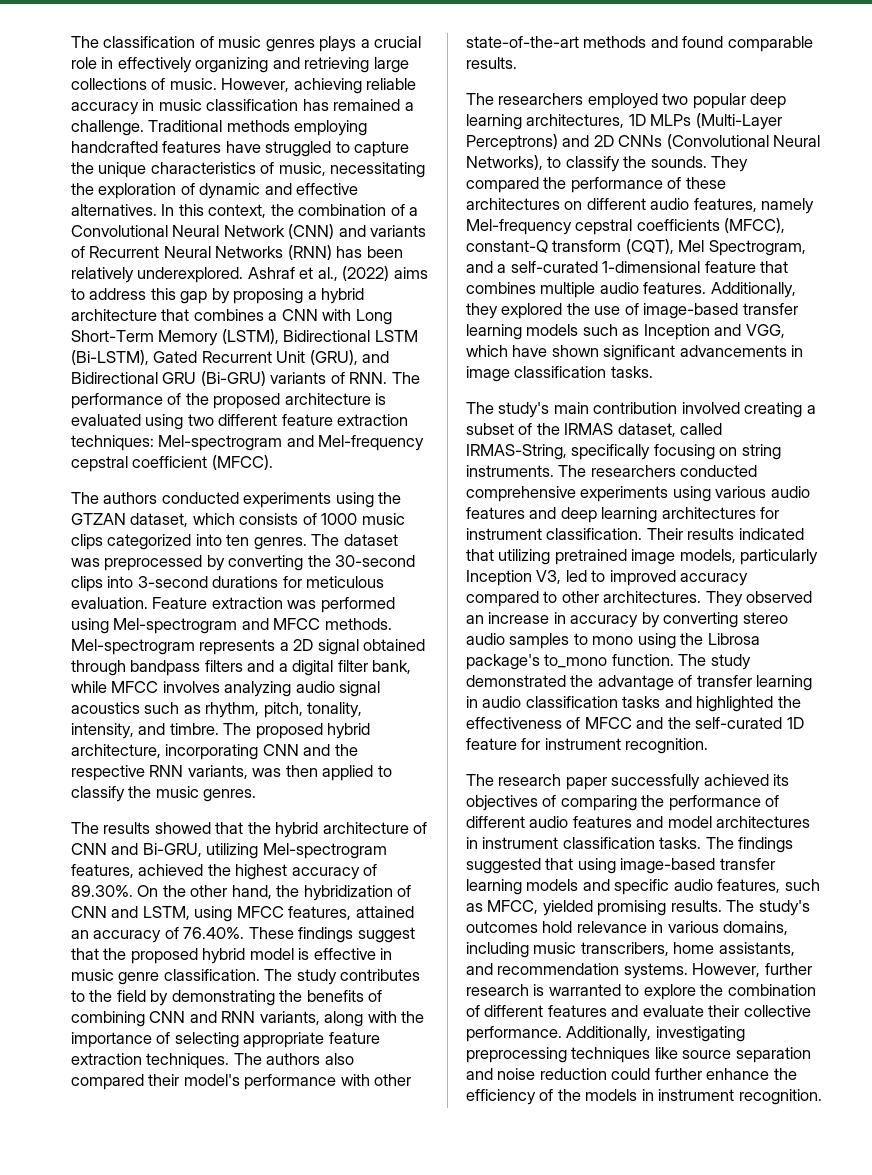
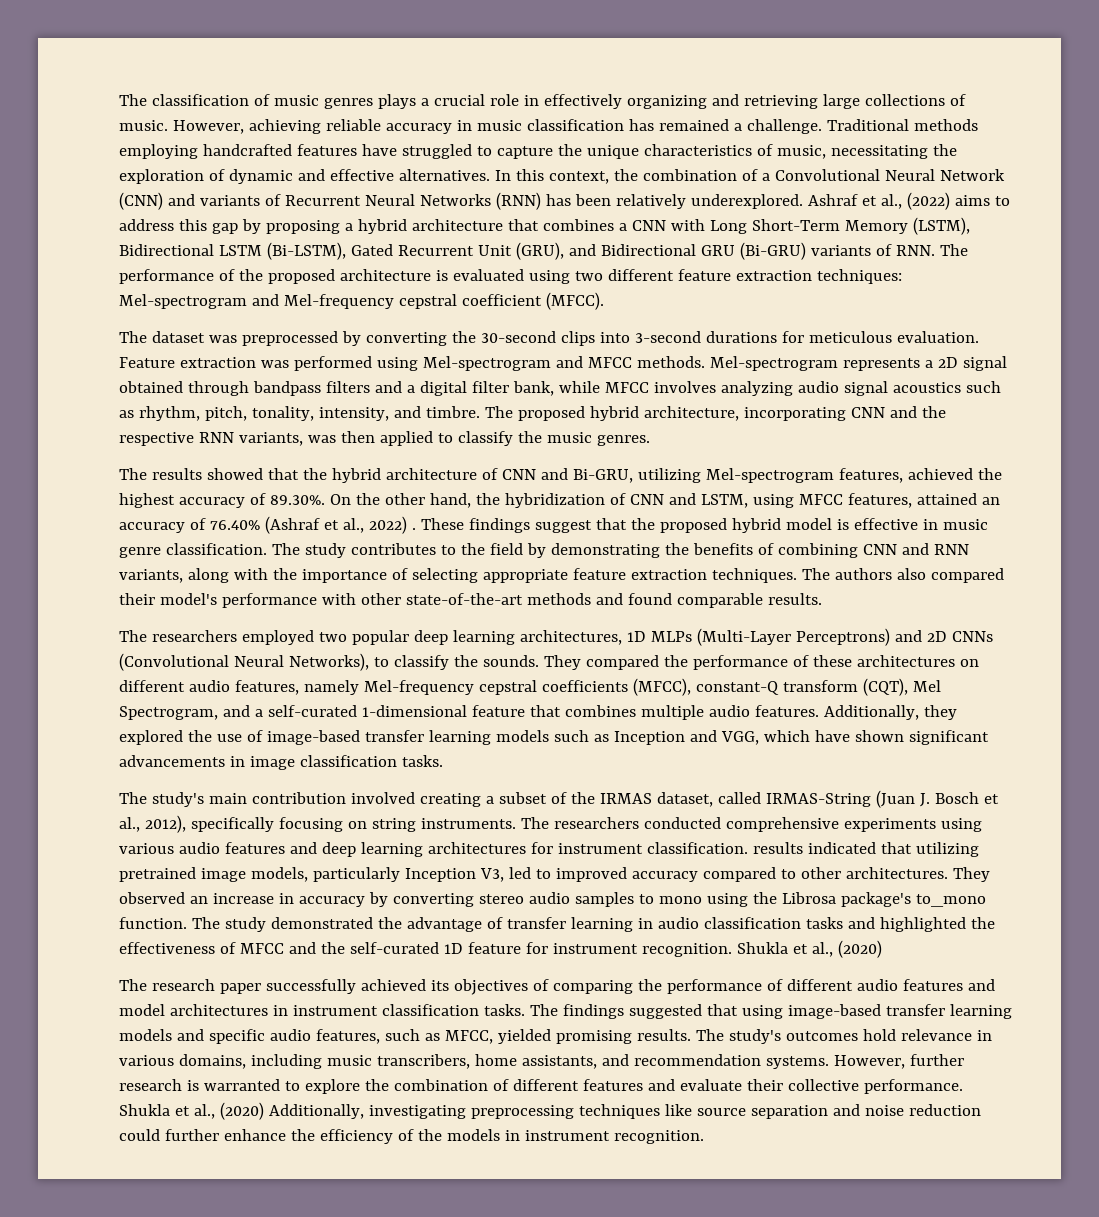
[103,492,402,508] [71,513,405,527] [71,534,340,550] authors conducted experiments using the GTZAN dataset, which consists of 1000 music clips categorized into ten genres. The -> (147, 337) none
[183,927,245,939] 76.40%. -> [209,516,416,534] 76.40% (Ashraf et al., 2022) .
[466,444,567,460] IRMAS-String, -> [765,790,999,808] [119,815,186,833] IRMAS-String (Juan J. Bosch et al., 2012),
[646,528,683,540] Their -> (748, 848) none
(709, 746) none -> [736,940,882,958] Shukla et al., (2020)
(562, 1034) none -> [119,1102,264,1120] Shukla et al., (2020)

